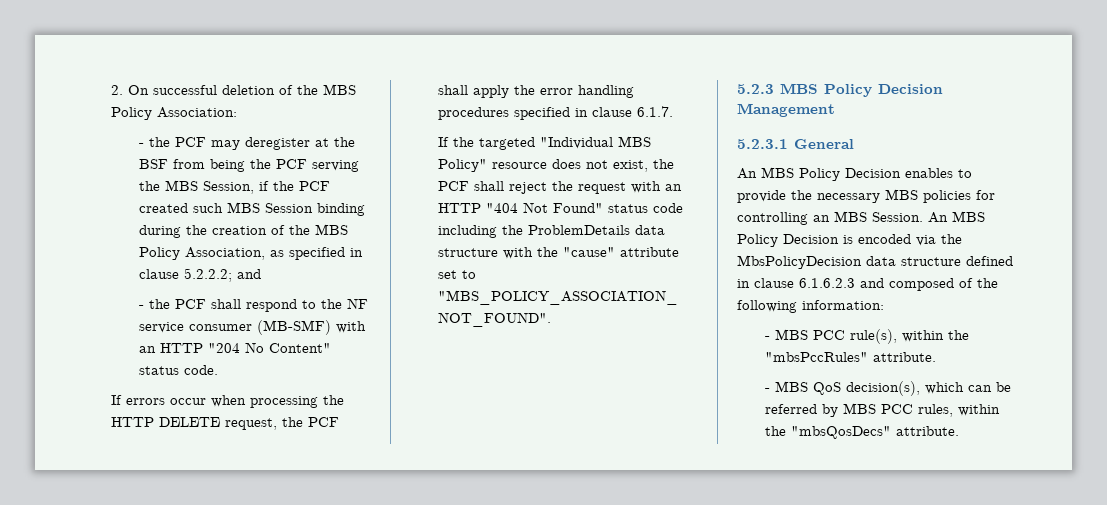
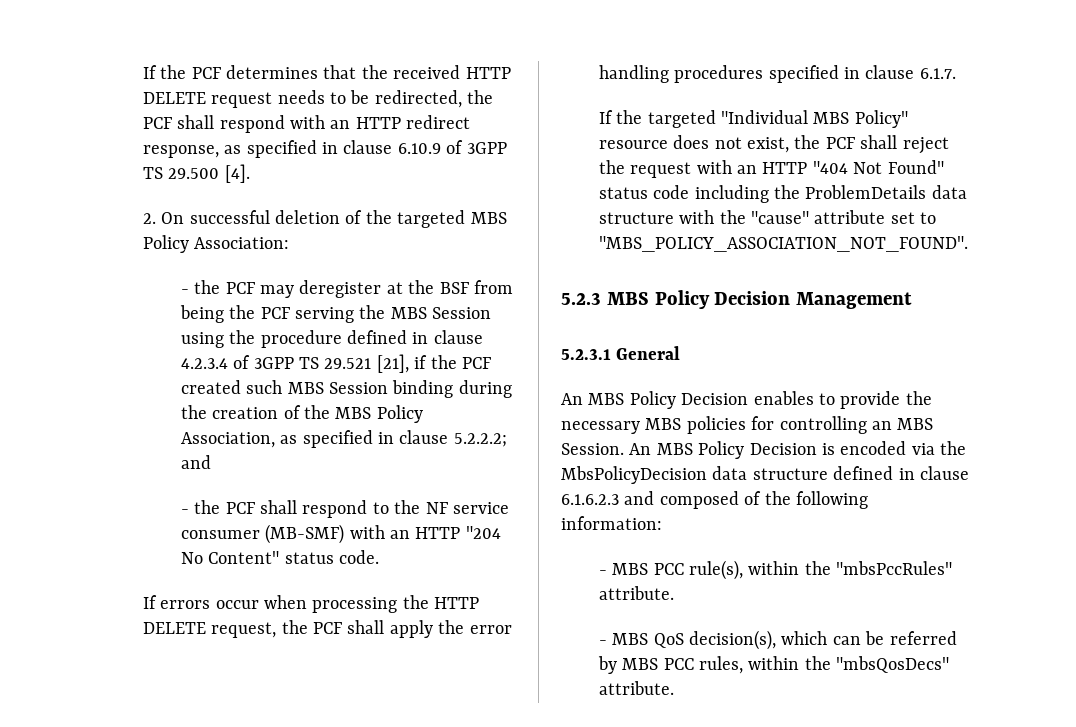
(110, 90) none -> [142,65,511,79] [142,90,494,108] [142,115,471,133] [142,140,507,158] [142,164,250,183] If the PCF determines that the received HTTP DELETE request needs to be redirected, the PCF shall respond with an HTTP redirect response, as specified in clause 6.10.9 of 3GPP TS 29.500 [4]. //
(318, 90) none -> [397,210,466,228] targeted
[202,181,254,194] Session, -> [432,307,492,319] [180,330,483,348] [180,354,409,373] Session using the procedure defined in clause 4.2.3.4 of 3GPP TS 29.521 [21],

